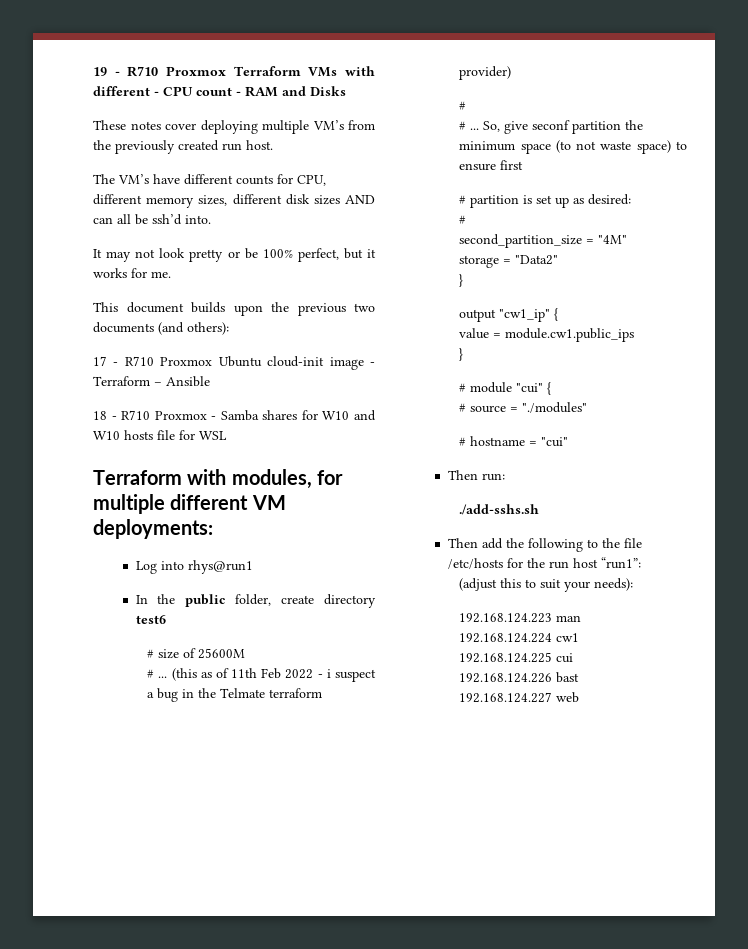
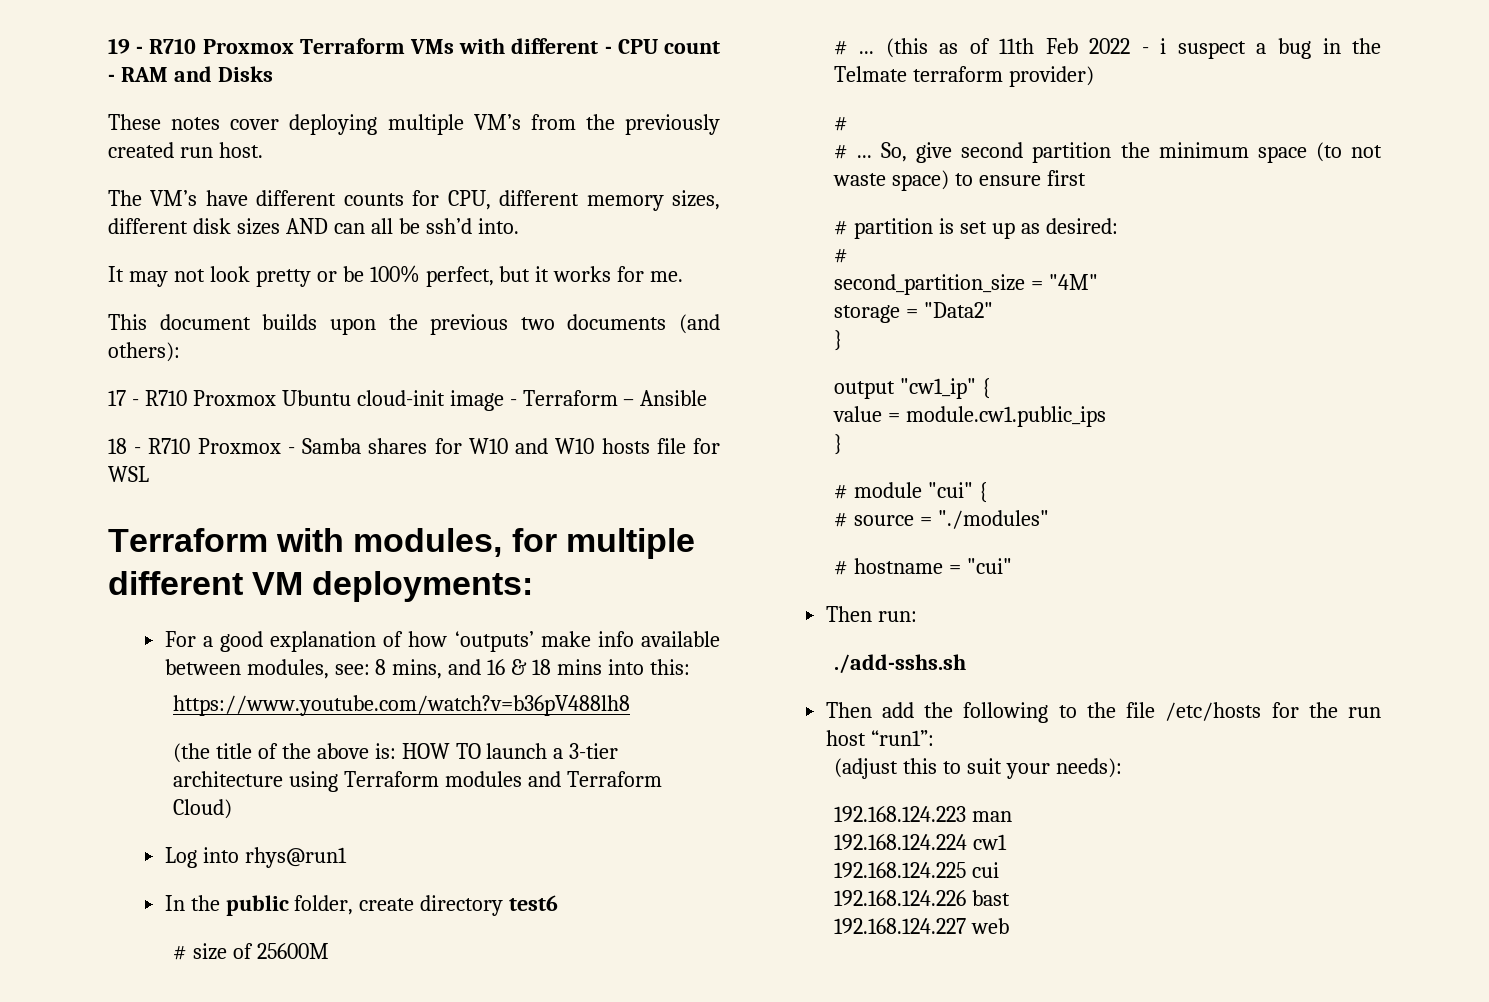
(213, 529) none -> [164,631,721,652] [164,659,690,679] [172,695,630,716] [172,743,619,763] [172,771,662,792] [172,799,232,819] // For a good explanation of how ‘outputs’ make info available between modules, see: 8 mins, and 16 & 18 mins into this: // https://www.youtube.com/watch?v=b36pV488lh8 // (the title of the above is: HOW TO launch a 3-tier architecture using Terraform modules and Terraform Cloud)
[532,120,571,130] seconf -> [961,142,1024,158] second

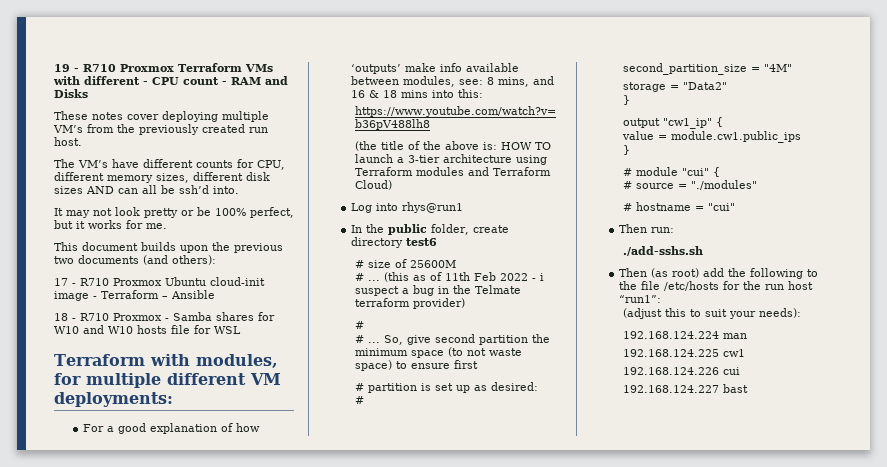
(872, 710) none -> [650,268,699,278] (as root)
[833,806,966,822] 192.168.124.223 -> [623,331,720,339] 192.168.124.224
[833,834,967,850] 192.168.124.224 -> [623,349,720,357] 192.168.124.225
[833,862,966,878] 192.168.124.225 -> [623,367,720,375] 192.168.124.226
[833,890,966,906] 192.168.124.226 -> [623,385,720,393] 192.168.124.227
[833,918,1009,934] // 192.168.124.227 web -> (749, 388) none

